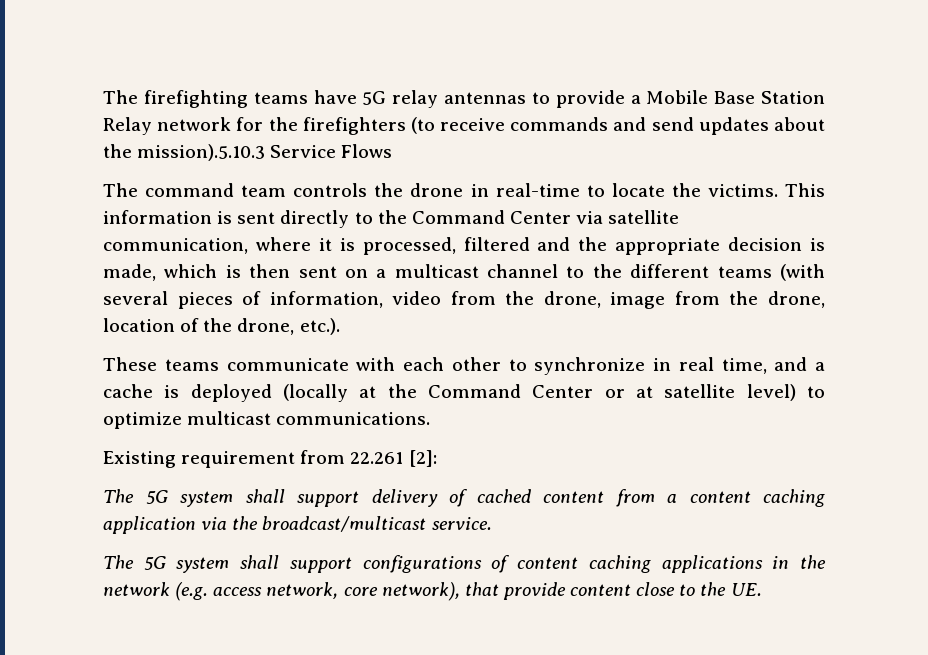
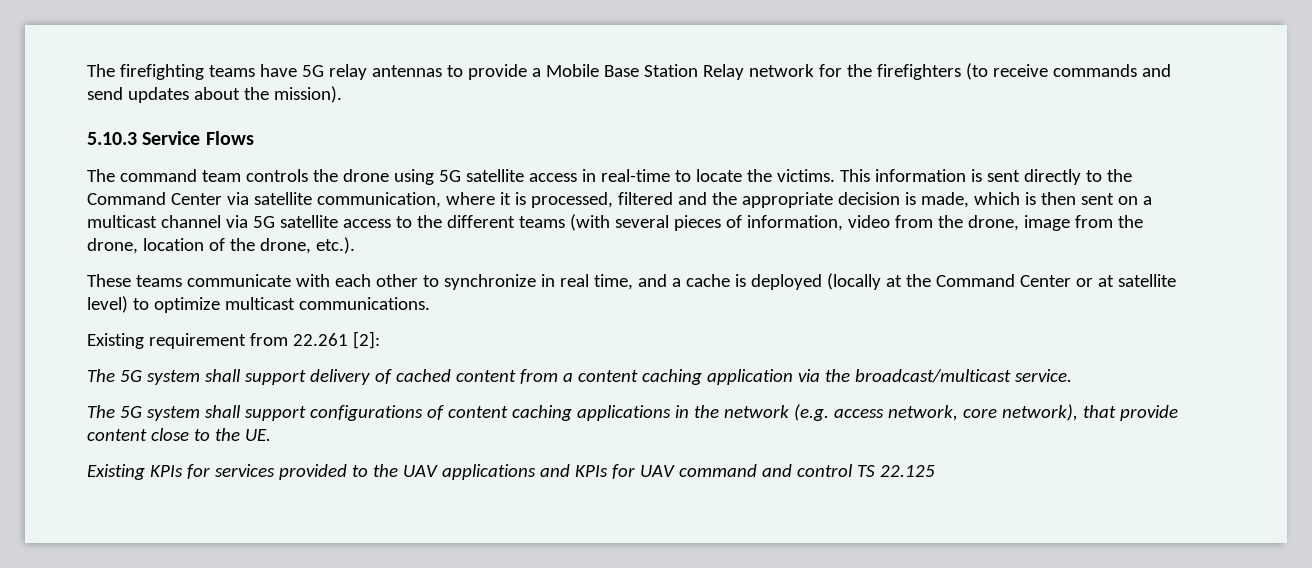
[137,144,266,161] mission).5.10.3 -> [273,86,342,103] [87,132,137,145] mission). // 5.10.3
(464, 190) none -> [393,169,577,185] using 5G satellite access
(559, 271) none -> [225,215,391,228] via 5G satellite access
(762, 589) none -> [87,464,935,480] // Existing KPIs for services provided to the UAV applications and KPIs for UAV command and control TS 22.125

